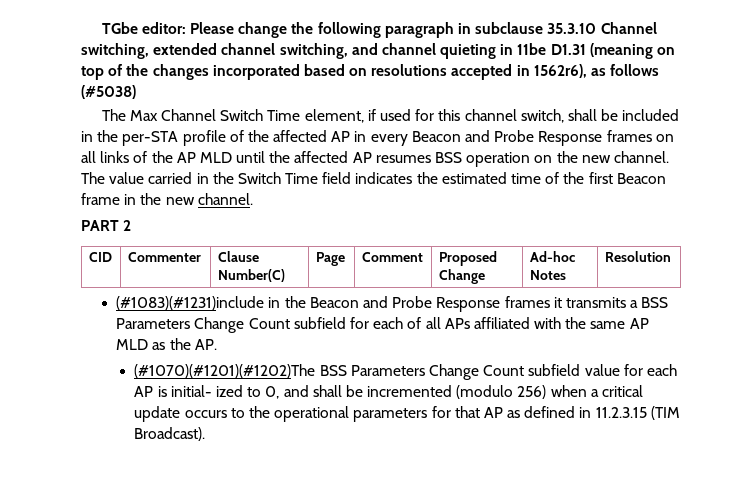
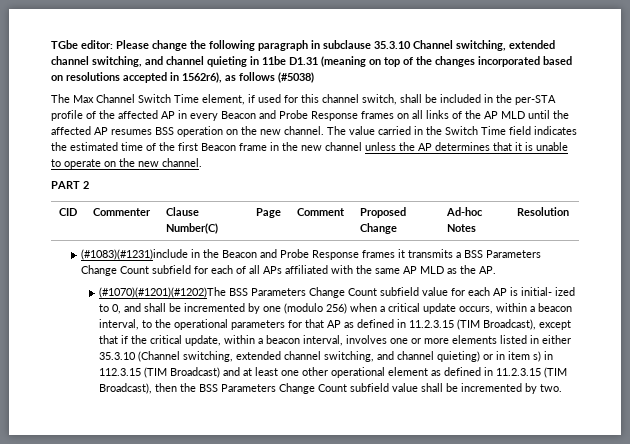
(195, 201) none -> [325,142,568,151] [51,158,159,169] channel unless the AP determines that it is unable to operate on the new
(453, 391) none -> [248,303,282,314] by one
[184,410,227,418] occurs -> [459,303,573,314] [99,319,140,330] occurs, within a beacon interval,
[134,427,206,441] Broadcast). -> [483,319,572,330] [99,335,572,346] [99,351,554,362] [99,367,568,378] [99,383,563,394] Broadcast), except that if the critical update, within a beacon interval, involves one or more elements listed in either 35.3.10 (Channel switching, extended channel switching, and channel quieting) or in item s) in 112.3.15 (TIM Broadcast) and at least one other operational element as defined in 11.2.3.15 (TIM Broadcast), then the BSS Parameters Change Count subfield value shall be incremented by two.

